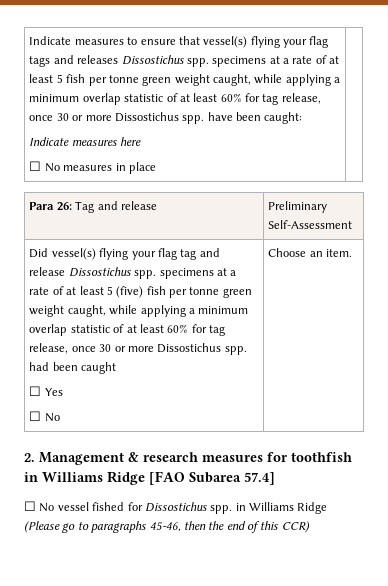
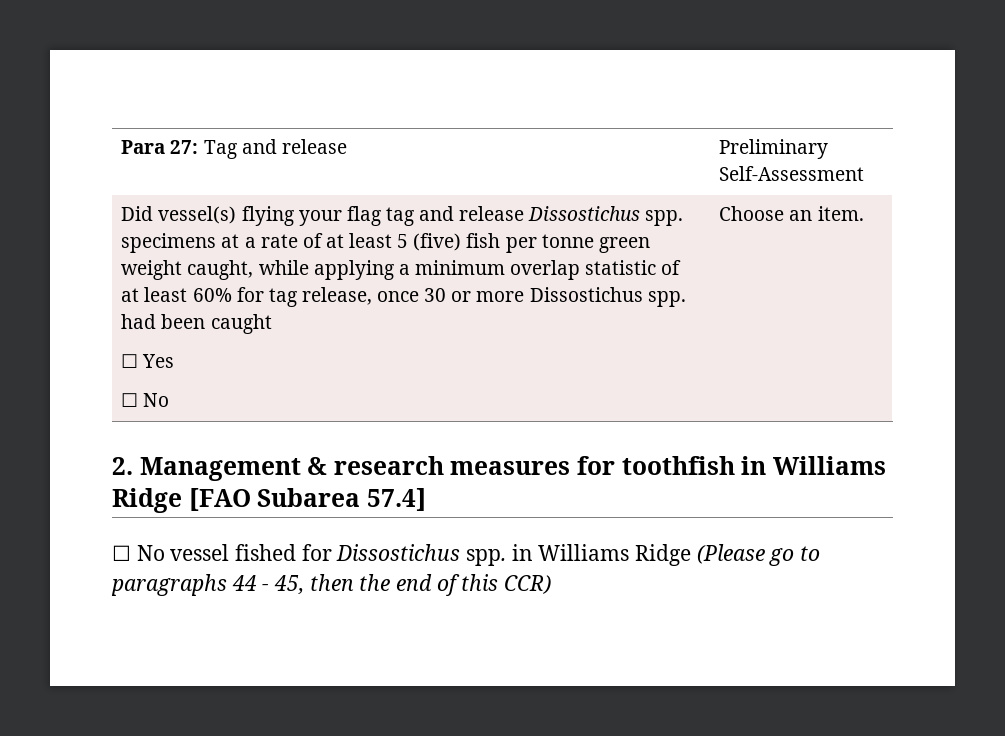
[29,36,329,48] [29,55,340,67] [29,74,341,86] [29,93,321,105] [29,112,303,124] [29,137,142,146] [29,161,156,174] [29,202,72,211] Indicate measures to ensure that vessel(s) flying your flag tags and releases Dissostichus spp. specimens at a rate of at least 5 fish per tonne green weight caught, while applying a minimum overlap statistic of at least 60% for tag release, once 30 or more Dissostichus spp. have been caught: // Indicate measures here // ☐ No measures in place | // Para 26: -> [121,140,199,154] Para 27:
[149,522,181,532] 45-46, -> [231,575,305,594] 44 - 45,

